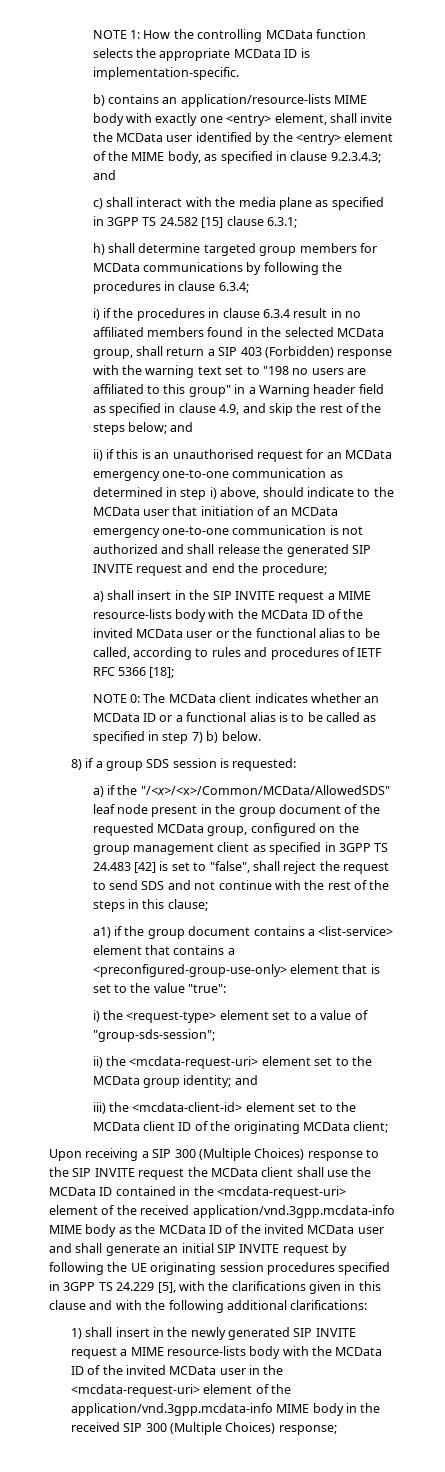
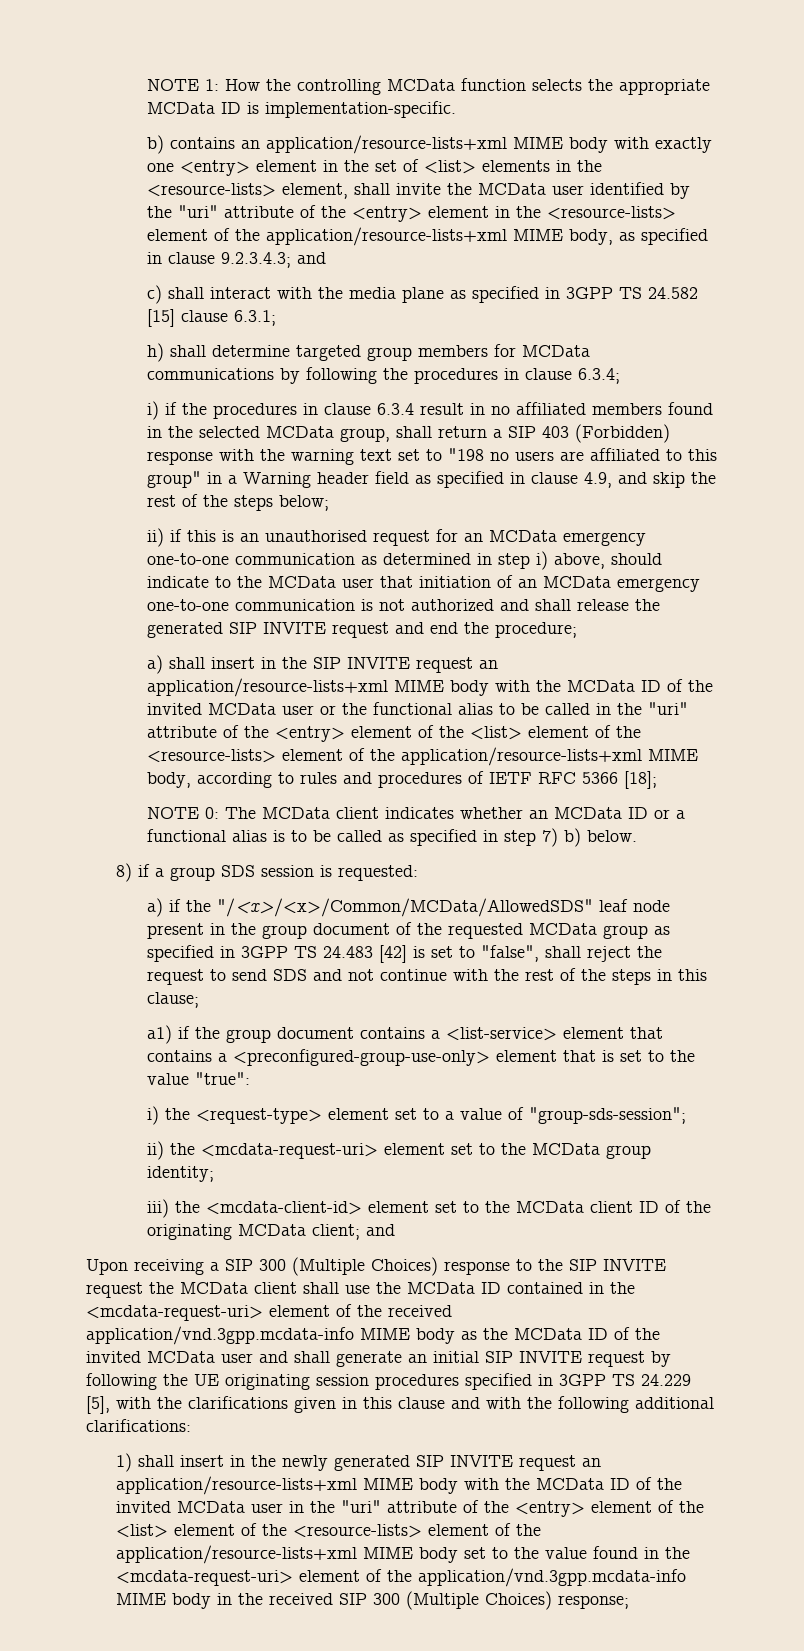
[180,94,331,107] application/resource-lists -> [265,135,507,154] application/resource-lists+xml
(272, 120) none -> [255,159,602,174] [146,183,276,197] element in the set of <list> elements in the <resource-lists>
[295,132,394,145] [92,151,129,161] <entry> element of the -> [177,205,676,222] [146,227,507,246] "uri" attribute of the <entry> element in the <resource-lists> element of the application/resource-lists+xml
[170,422,194,432] and -> (329, 503) none
[327,591,372,600] [92,609,172,619] a MIME resource-lists -> [478,660,498,669] [146,678,444,697] an application/resource-lists+xml MIME
[92,647,130,659] called, -> [544,702,688,715] [146,725,641,742] [146,747,698,766] [146,772,191,788] called in the "uri" attribute of the <entry> element of the <list> element of the <resource-lists> element of the application/resource-lists+xml MIME body,
[207,823,359,836] [92,842,250,855] group, configured on the group management client -> [602,925,648,939] group
[234,1075,258,1085] and -> (214, 1174) none
(389, 1127) none -> [365,1224,395,1236] and
[120,1346,246,1356] a MIME resource-lists -> [582,1458,602,1467] [116,1476,414,1495] an application/resource-lists+xml MIME
(284, 1370) none -> [341,1500,705,1517] [116,1523,542,1538] [116,1545,691,1564] "uri" attribute of the <entry> element of the <list> element of the <resource-lists> element of the application/resource-lists+xml MIME body set to the value found in the

